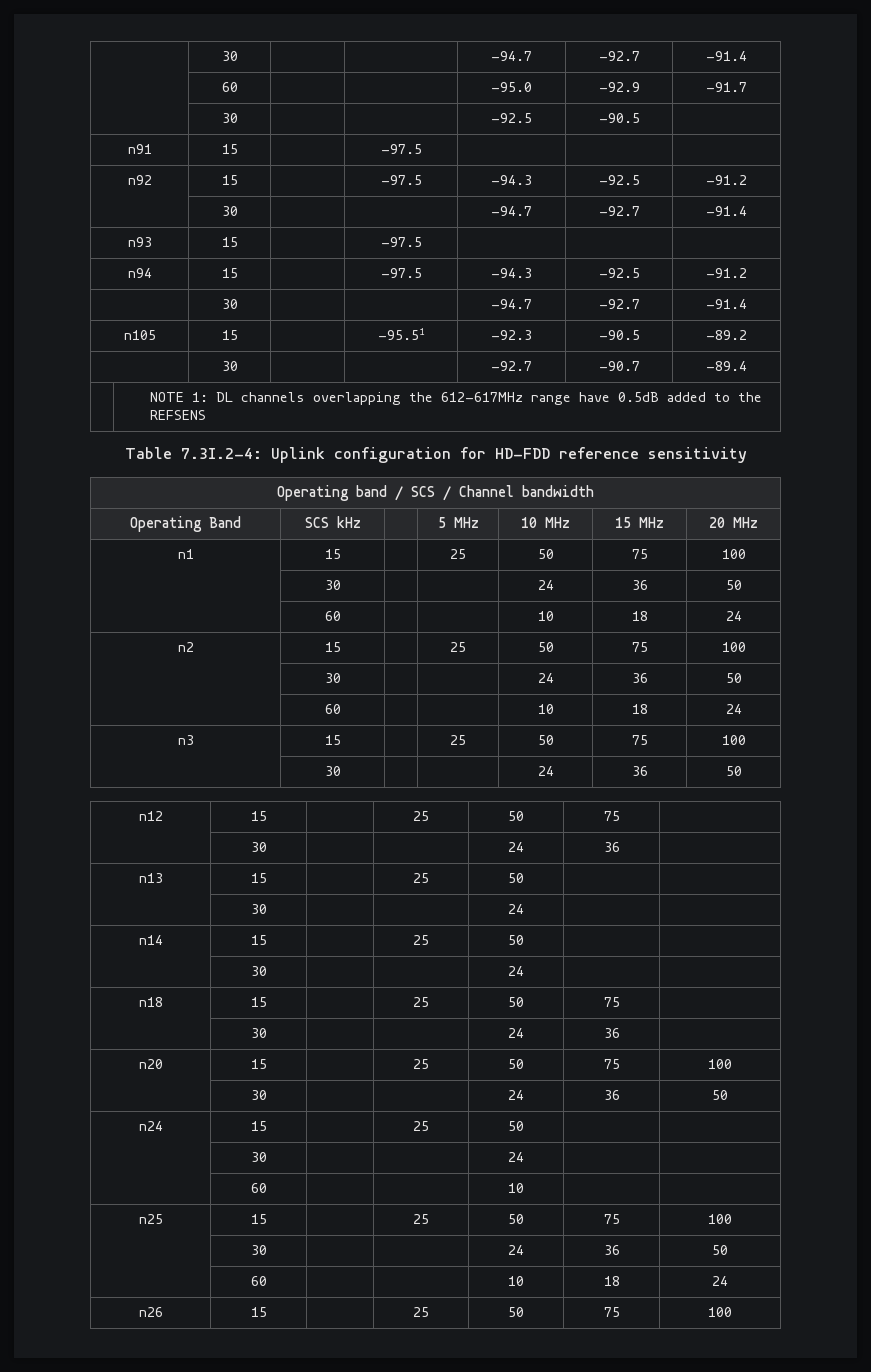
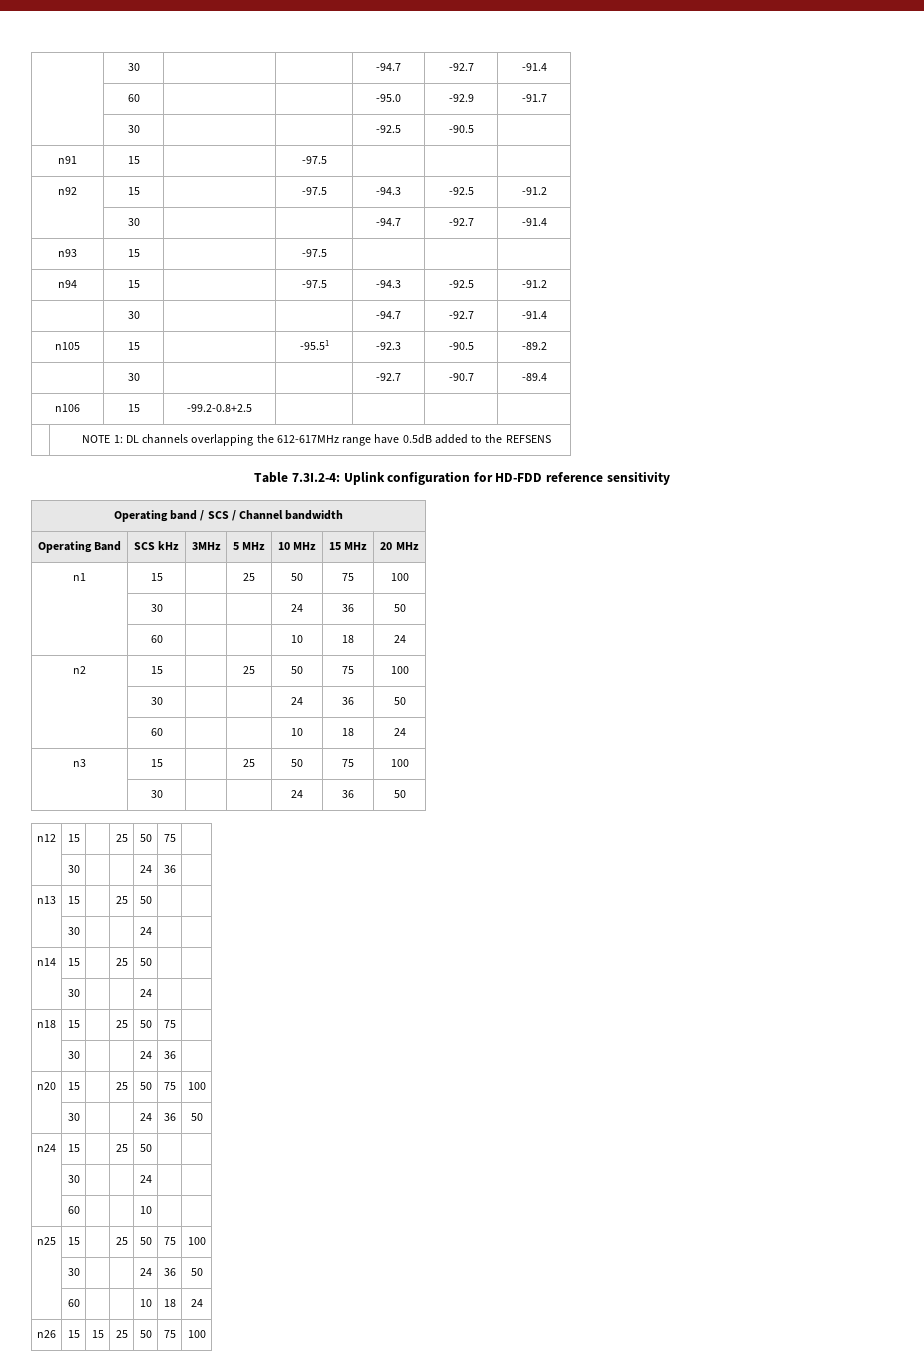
(747, 366) none -> [55,404,80,412] [127,404,140,412] [187,404,252,412] // n106 | 15 | -99.2-0.8+2.5 | | | |
(361, 522) none -> [191,542,221,550] 3MHz
(267, 1312) none -> [91,1330,104,1338] 15

